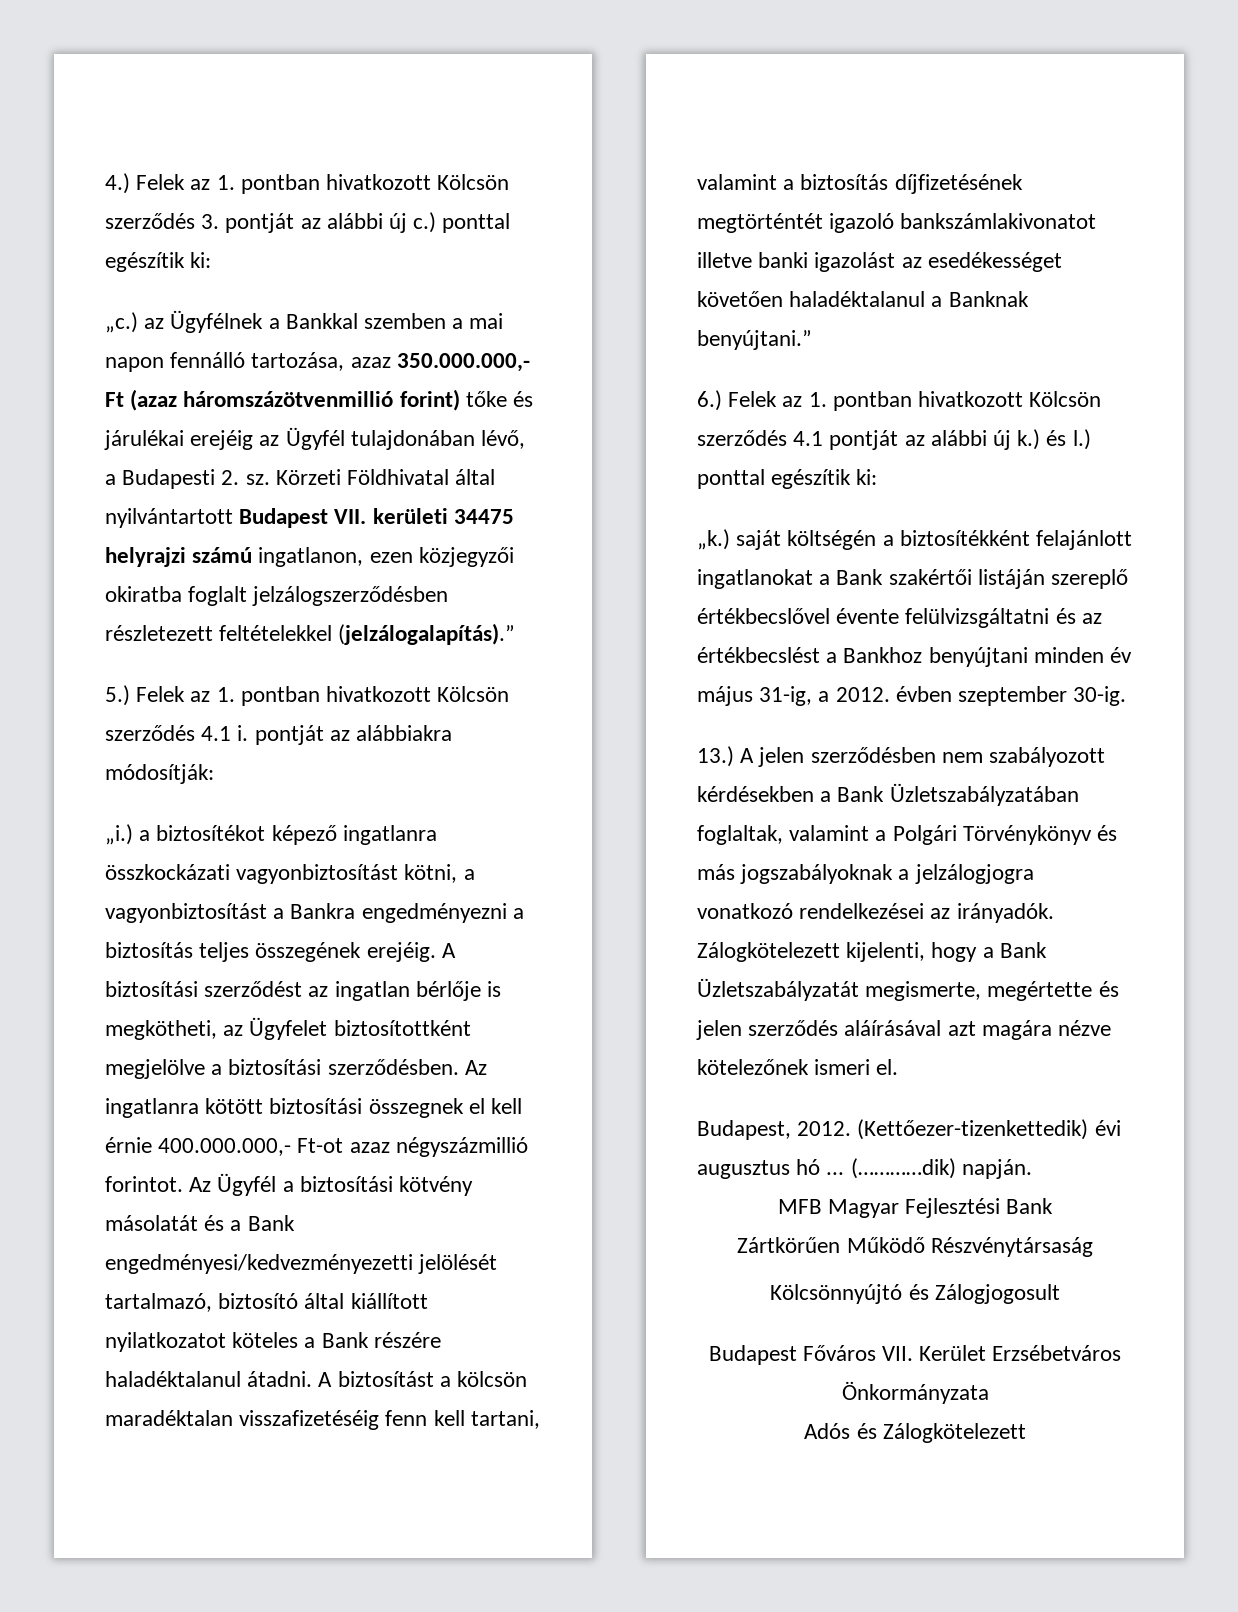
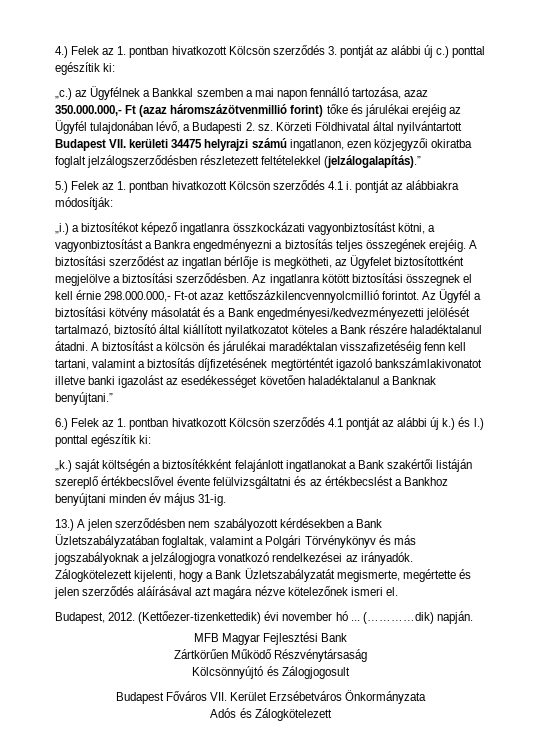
[158,1138,292,1156] 400.000.000,- -> [104,291,172,302] 298.000.000,-
[395,1137,528,1157] négyszázmillió -> [227,290,379,303] kettőszázkilencvennyolcmillió
(528, 1379) none -> [207,341,266,354] és járulékai
[759,686,1127,706] 31-ig, a 2012. évben szeptember 30-ig. -> [198,494,227,506] 31-ig.
[697,1160,790,1179] augusztus -> [282,612,333,621] november

